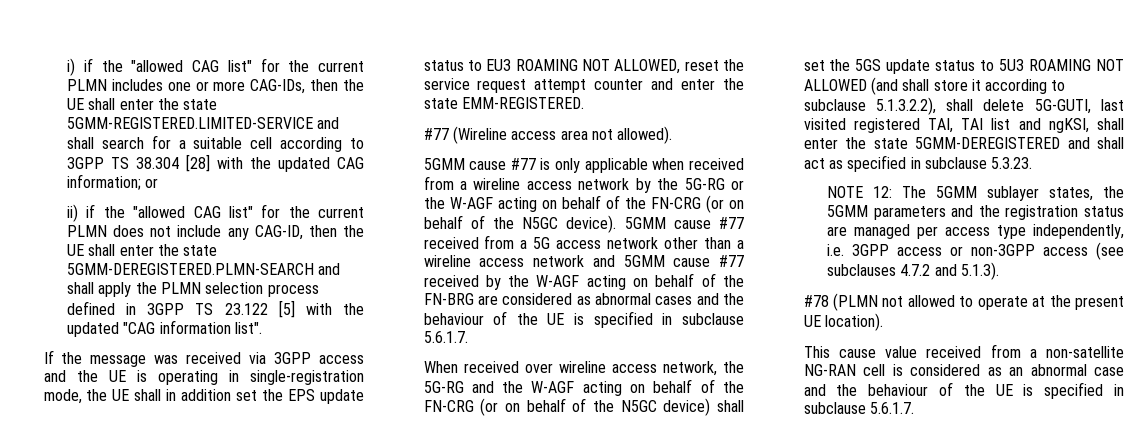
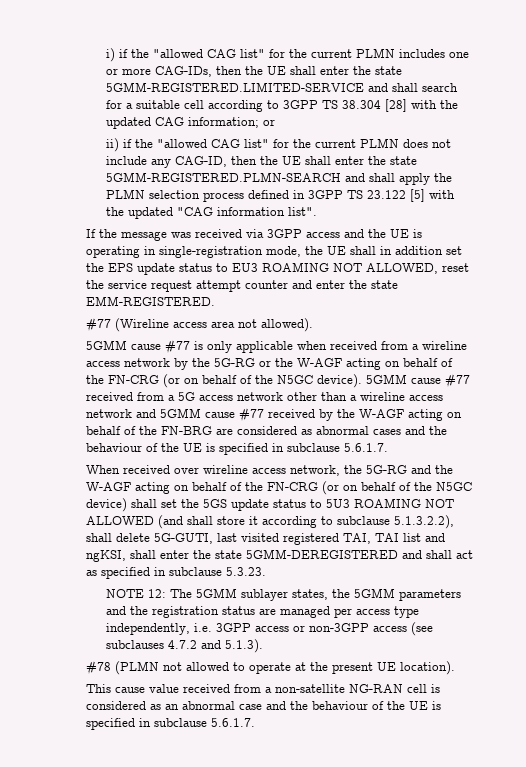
[67,263,315,275] 5GMM-DEREGISTERED.PLMN-SEARCH -> [106,172,342,182] 5GMM-REGISTERED.PLMN-SEARCH

